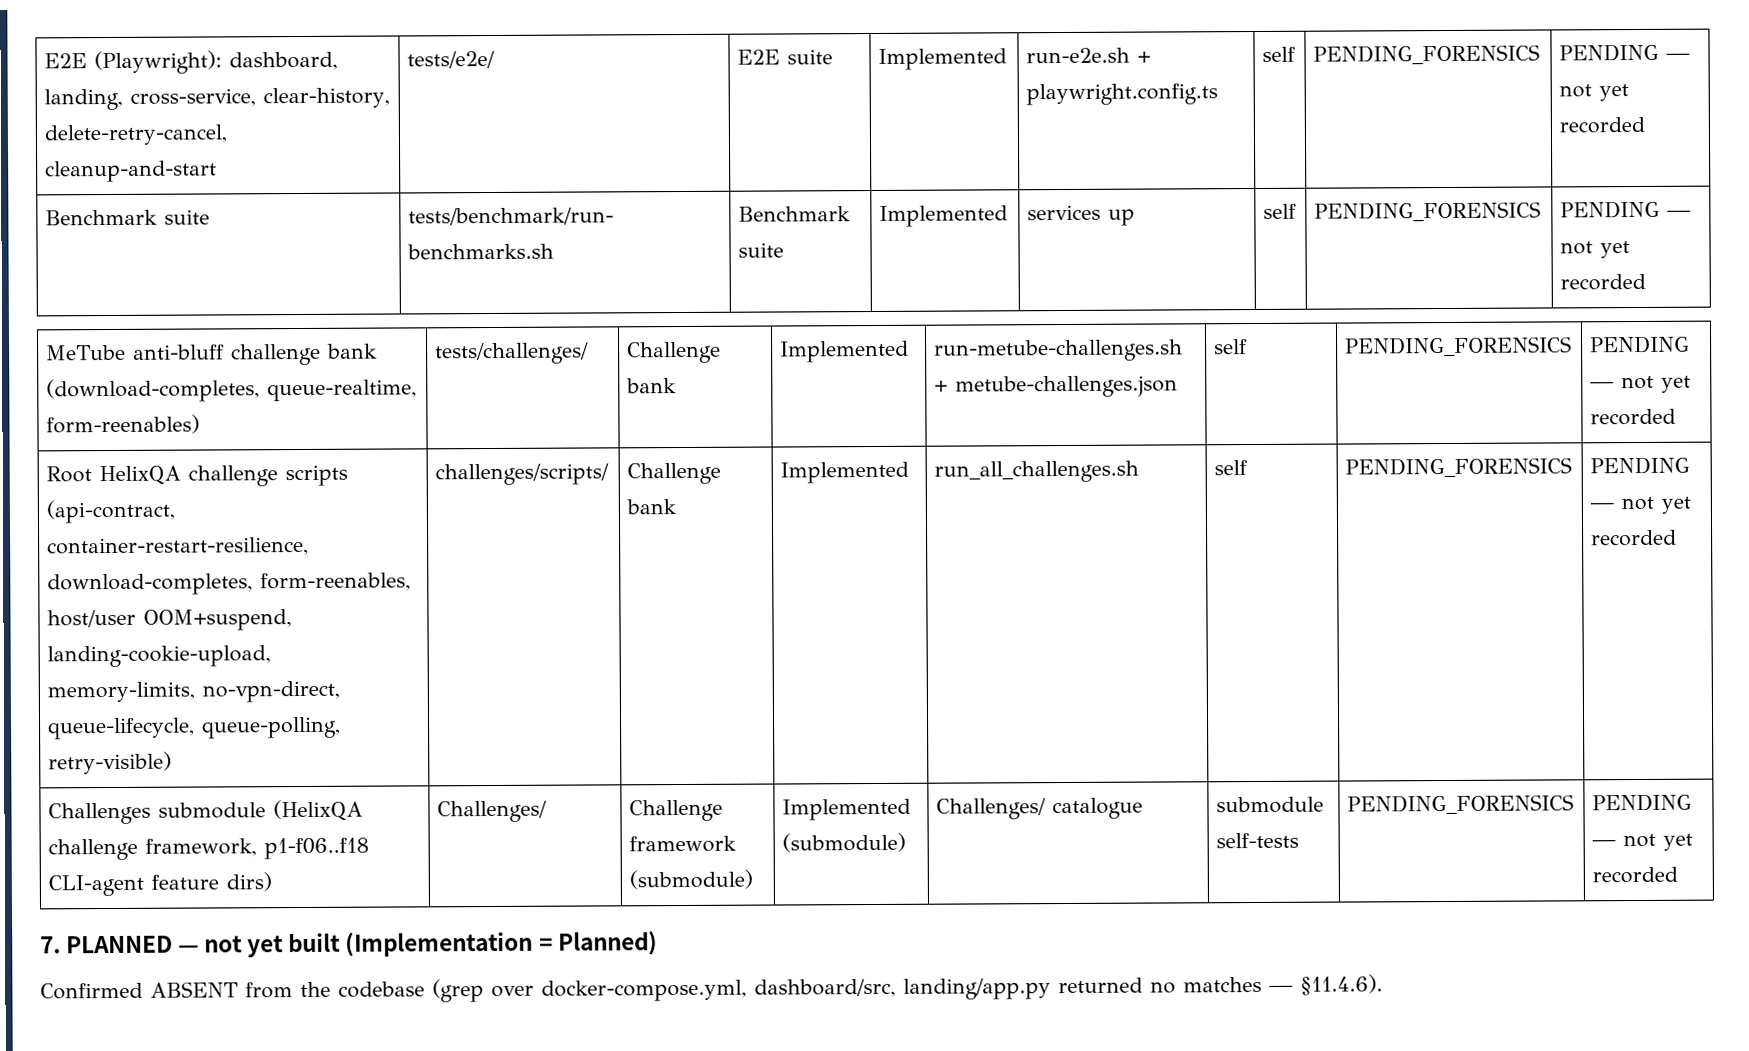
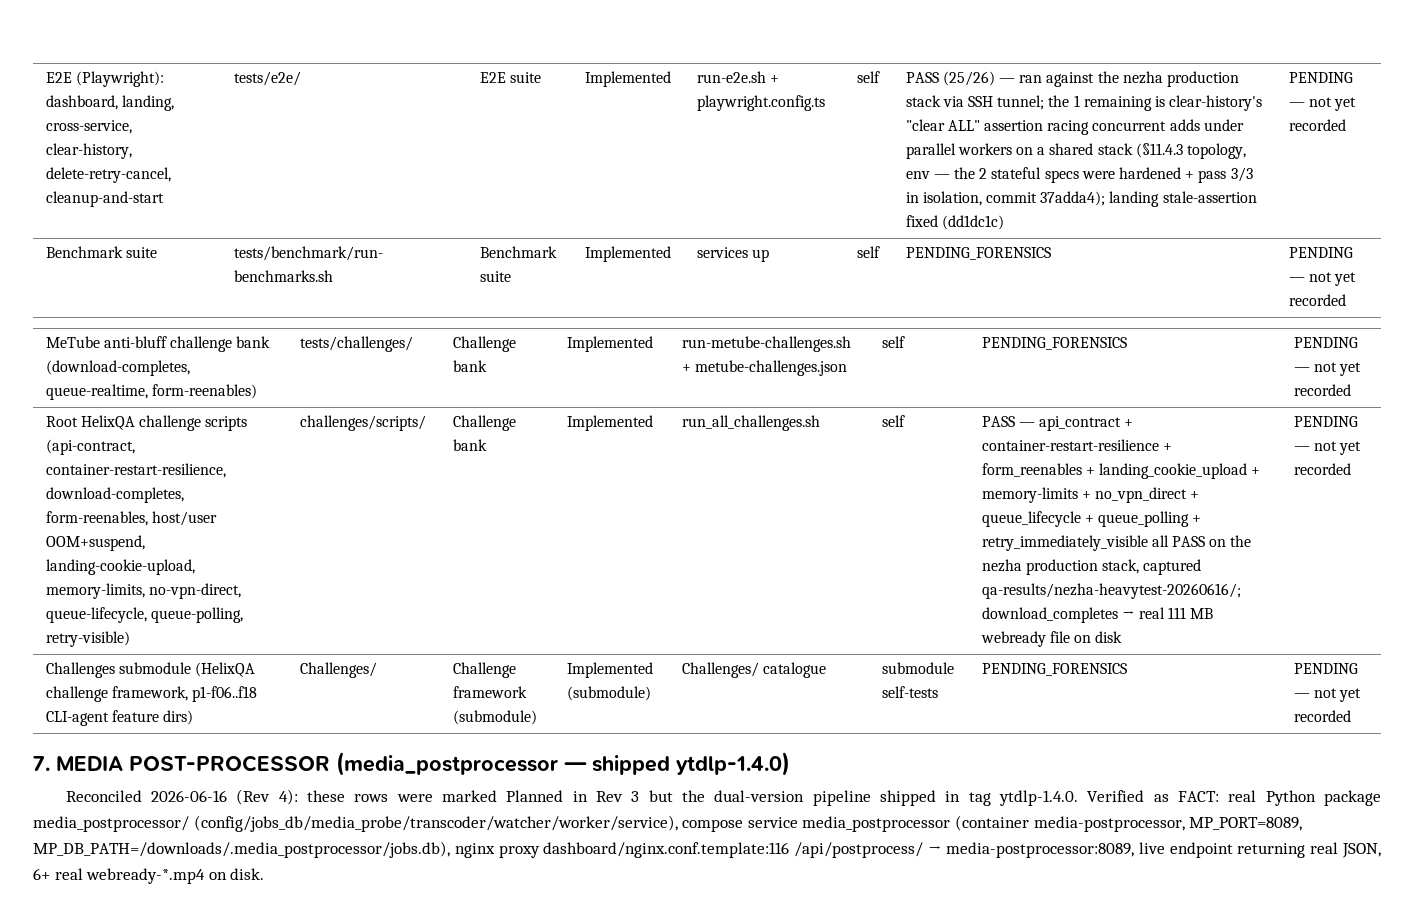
[1313,44,1541,65] PENDING_FORENSICS -> [905,71,1240,87] [905,95,1263,111] [905,119,1244,135] [905,143,1247,159] [905,167,1253,183] [905,191,1257,207] [905,215,1004,230] PASS (25/26) — ran against the nezha production stack via SSH tunnel; the 1 remaining is clear-history's "clear ALL" assertion racing concurrent adds under parallel workers on a shared stack (§11.4.3 topology, env — the 2 stateful specs were hardened + pass 3/3 in isolation, commit 37adda4); landing stale-assertion fixed (dd1dc1c)
[1345,457,1573,478] PENDING_FORENSICS -> [981,416,1134,431] [981,439,1172,451] [981,463,1261,479] [981,487,1200,503] [981,511,1202,527] [981,535,1252,551] [981,559,1202,575] [981,583,1241,599] [981,607,1214,623] [980,631,1123,647] PASS — api_contract + container-restart-resilience + form_reenables + landing_cookie_upload + memory-limits + no_vpn_direct + queue_lifecycle + queue_polling + retry_immediately_visible all PASS on the nezha production stack, captured qa-results/nezha-heavytest-20260616/; download_completes → real 111 MB webready file on disk
[66,931,658,958] [40,974,1383,1003] PLANNED — not yet built (Implementation = Planned) // Confirmed ABSENT from the codebase (grep over docker-compose.yml, dashboard/src, landing/app.py returned no matches — §11.4.6). -> [56,752,790,776] [65,789,1382,806] [33,815,1303,832] [33,841,1381,858] [33,868,265,884] MEDIA POST-PROCESSOR (media_postprocessor — shipped ytdlp-1.4.0) // Reconciled 2026-06-16 (Rev 4): these rows were marked Planned in Rev 3 but the dual-version pipeline shipped in tag ytdlp-1.4.0. Verified as FACT: real Python package media_postprocessor/ (config/jobs_db/media_probe/transcoder/watcher/worker/service), compose service media_postprocessor (container media-postprocessor, MP_PORT=8089, MP_DB_PATH=/downloads/.media_postprocessor/jobs.db), nginx proxy dashboard/nginx.conf.template:116 /api/postprocess/ → media-postprocessor:8089, live endpoint returning real JSON, 6+ real webready-*.mp4 on disk.

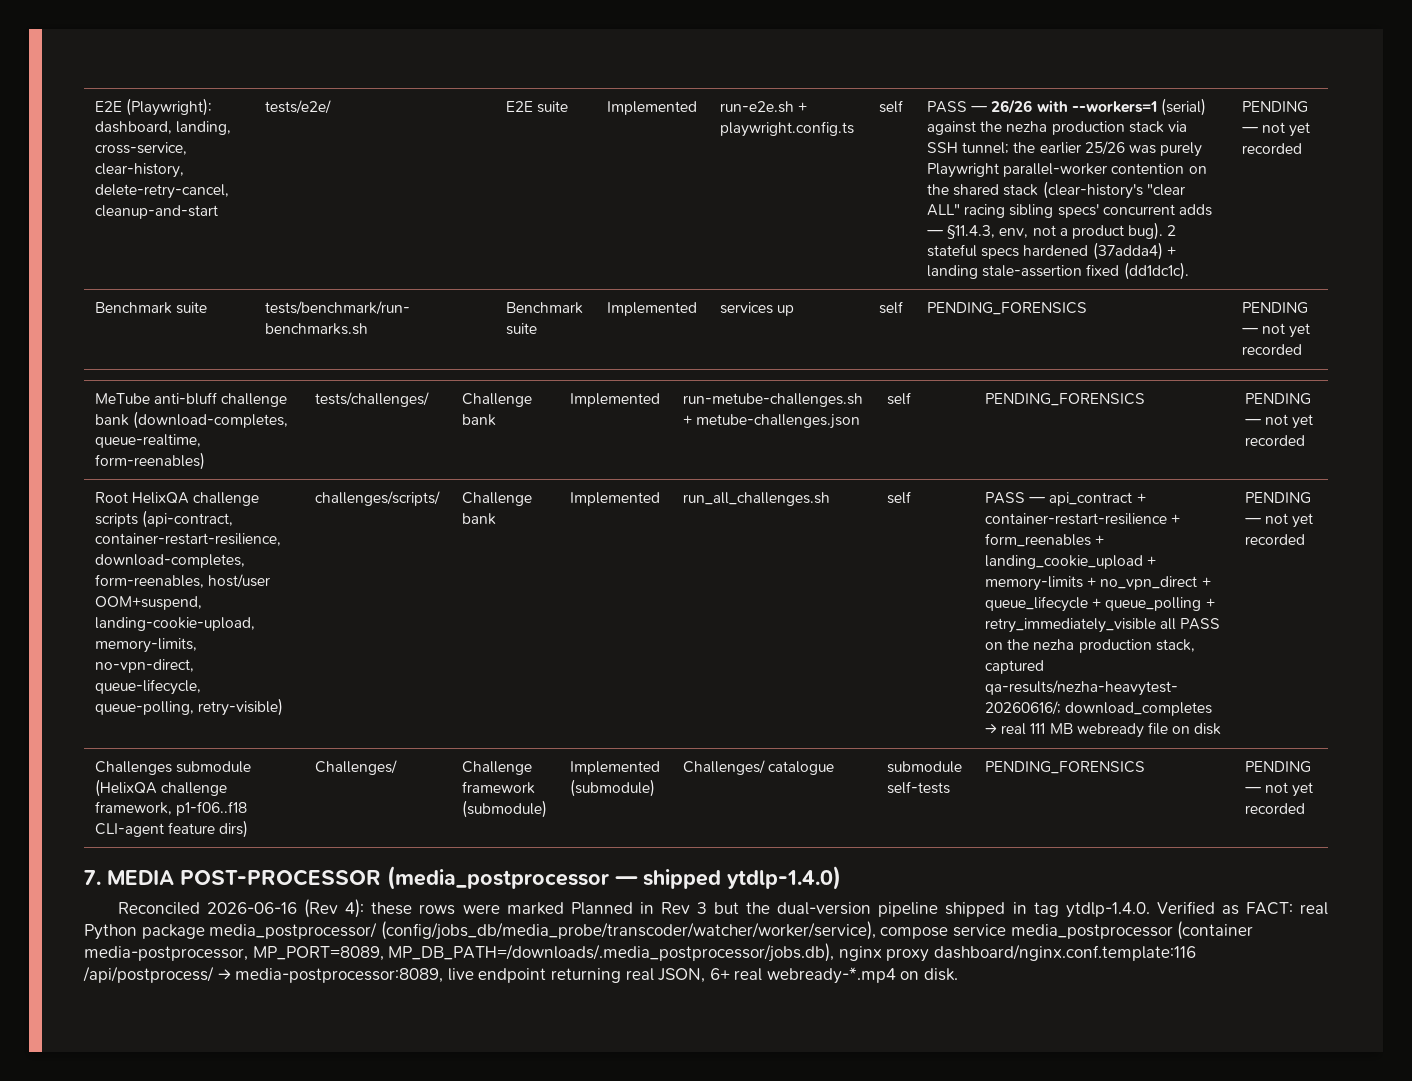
[942,71,1043,86] (25/26) — ran -> [971,98,1207,116] — 26/26 with --workers=1 (serial)
[1073,95,1263,111] [905,119,1244,135] [905,143,1247,159] [905,167,1253,183] [905,191,1106,206] 1 remaining is clear-history's "clear ALL" assertion racing concurrent adds under parallel workers on a shared stack (§11.4.3 topology, env — the 2 stateful specs were hardened + pass 3/3 in isolation, commit 37adda4); -> [1039,141,1203,157] [927,163,1207,178] [927,181,1185,199] [927,204,1213,218] [927,222,1177,240] [927,242,1176,260] earlier 25/26 was purely Playwright parallel-worker contention on the shared stack (clear-history's "clear ALL" racing sibling specs' concurrent adds — §11.4.3, env, not a product bug). 2 stateful specs hardened (37adda4) +
[941,215,1004,230] (dd1dc1c) -> [1123,262,1189,280] (dd1dc1c).

